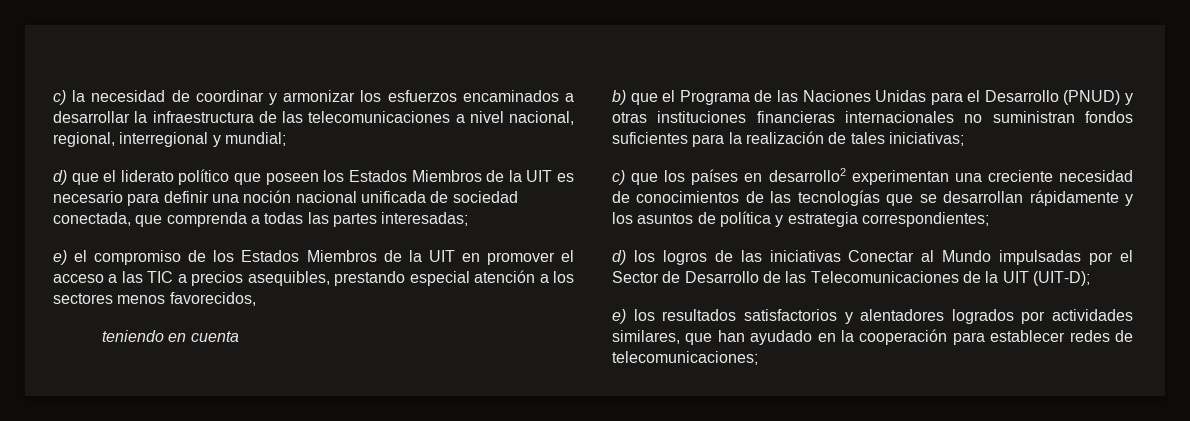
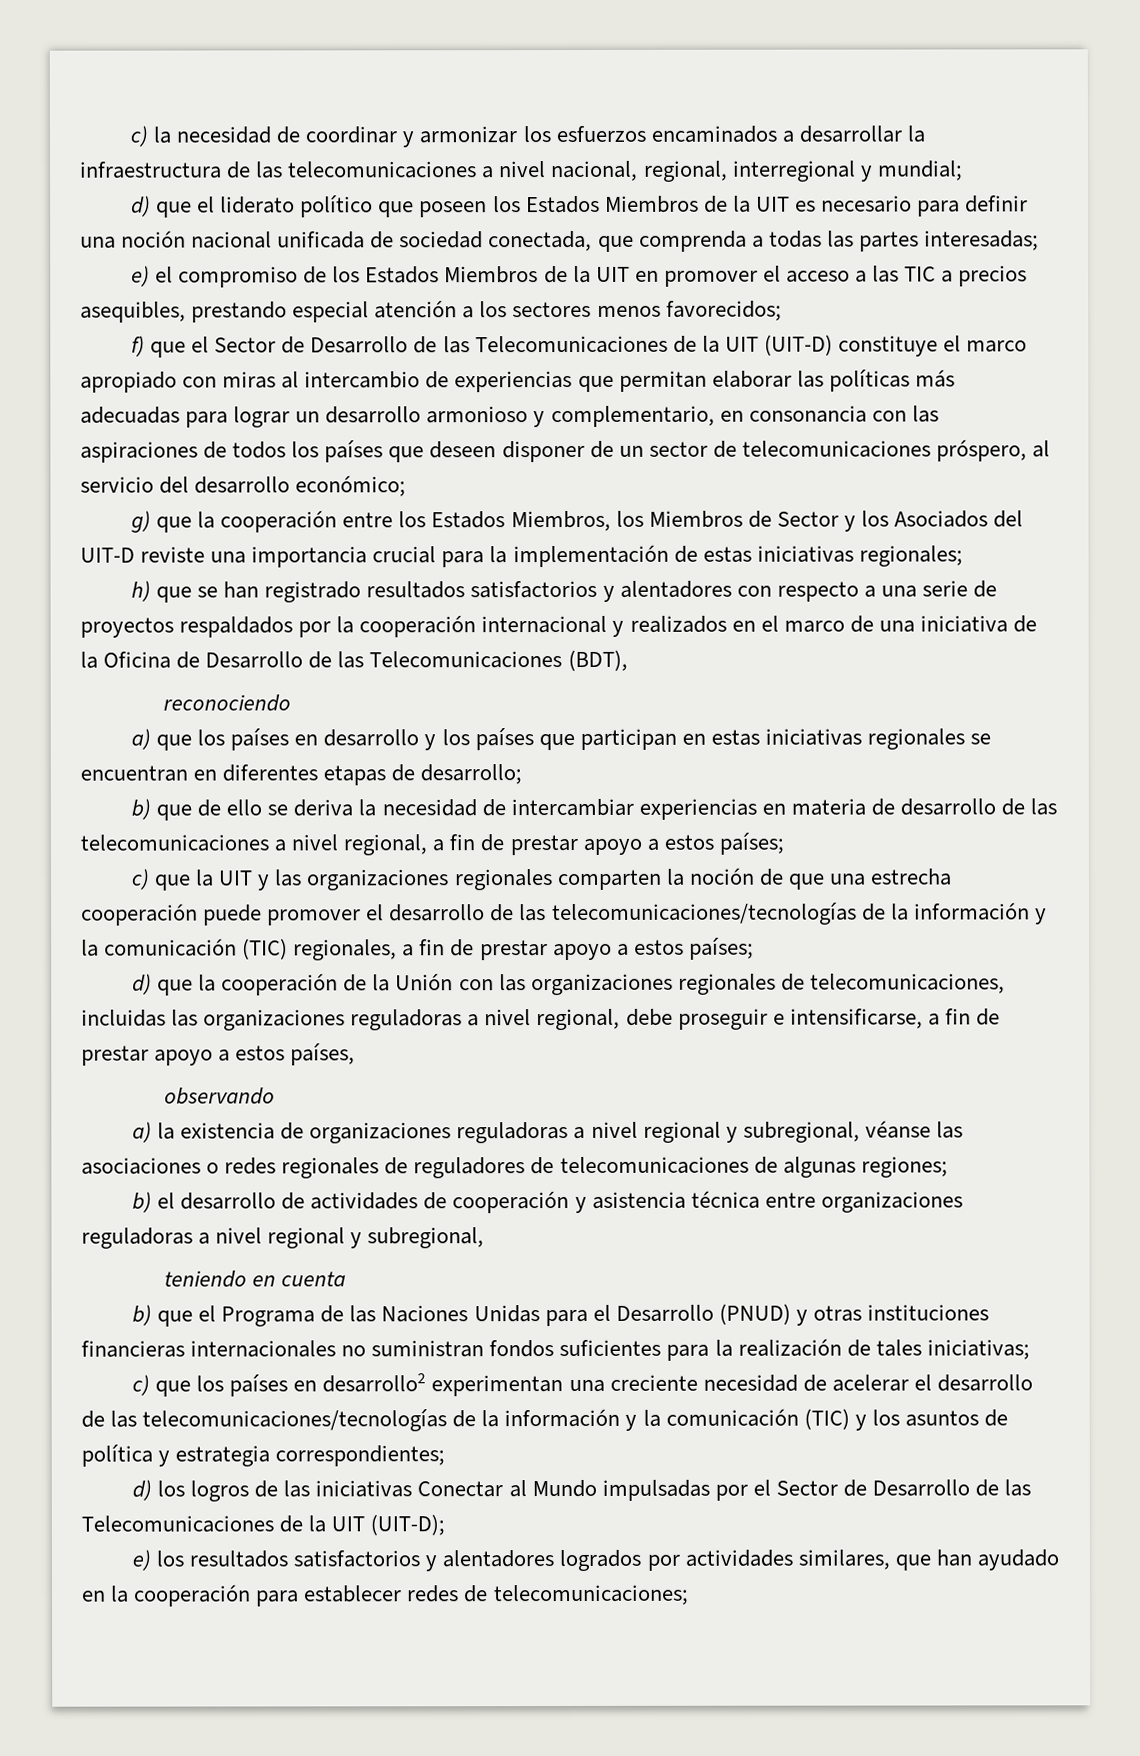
[169,292,256,306] favorecidos, -> [665,300,782,321] [130,334,1028,358] [80,369,955,393] [80,405,939,428] [80,439,1051,463] [80,475,407,497] [130,510,1024,533] [80,544,963,568] [130,580,998,603] [80,615,1038,638] [80,649,628,672] [162,694,291,712] [130,728,992,751] [80,764,523,786] [130,798,1058,821] [80,832,784,856] [130,867,953,891] [81,902,1047,926] [81,937,754,961] [131,973,1005,996] [81,1008,1000,1031] [81,1043,356,1066] [163,1087,275,1105] [131,1120,963,1144] [81,1156,948,1179] [131,1190,963,1214] [81,1227,485,1249] favorecidos; // f) que el Sector de Desarrollo de las Telecomunicaciones de la UIT (UIT-D) constituye el marco apropiado con miras al intercambio de experiencias que permitan elaborar las políticas más adecuadas para lograr un desarrollo armonioso y complementario, en consonancia con las aspiraciones de todos los países que deseen disponer de un sector de telecomunicaciones próspero, al servicio del desarrollo económico; // g) que la cooperación entre los Estados Miembros, los Miembros de Sector y los Asociados del UIT-D reviste una importancia crucial para la implementación de estas iniciativas regionales; // h) que se han registrado resultados satisfactorios y alentadores con respecto a una serie de proyectos respaldados por la cooperación internacional y realizados en el marco de una iniciativa de la Oficina de Desarrollo de las Telecomunicaciones (BDT), // reconociendo // a) que los países en desarrollo y los países que participan en estas iniciativas regionales se encuentran en diferentes etapas de desarrollo; // b) que de ello se deriva la necesidad de intercambiar experiencias en materia de desarrollo de las telecomunicaciones a nivel regional, a fin de prestar apoyo a estos países; // c) que la UIT y las organizaciones regionales comparten la noción de que una estrecha cooperación puede promover el desarrollo de las telecomunicaciones/tecnologías de la información y la comunicación (TIC) regionales, a fin de prestar apoyo a estos países; // d) que la cooperación de la Unión con las organizaciones regionales de telecomunicaciones, incluidas las organizaciones reguladoras a nivel regional, debe proseguir e intensificarse, a fin de prestar apoyo a estos países, // observando // a) la existencia de organizaciones reguladoras a nivel regional y subregional, véanse las asociaciones o redes regionales de reguladores de telecomunicaciones de algunas regiones; // b) el desarrollo de actividades de cooperación y asistencia técnica entre organizaciones reguladoras a nivel regional y subregional,
[636,190,1119,206] conocimientos de las tecnologías que se desarrollan rápidamente -> [831,1374,1033,1392] [81,1408,850,1432] acelerar el desarrollo de las telecomunicaciones/tecnologías de la información y la comunicación (TIC)

